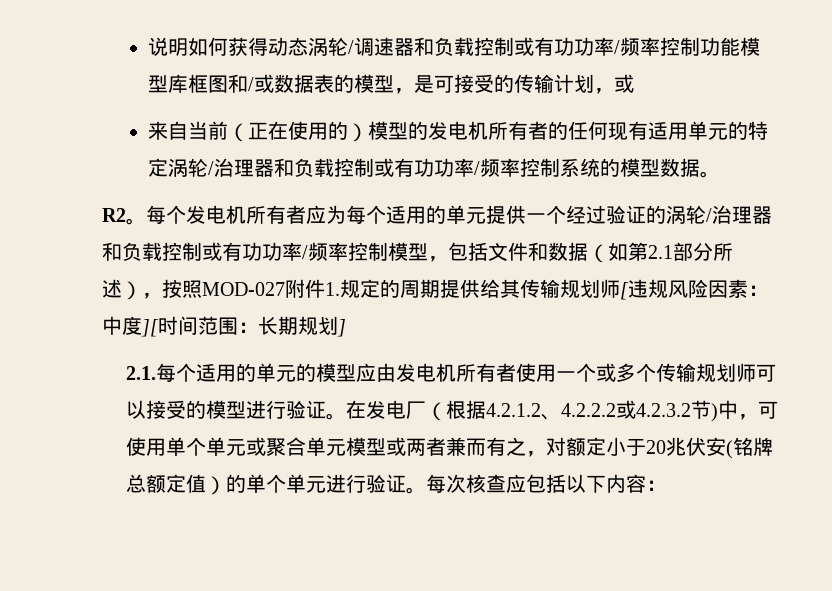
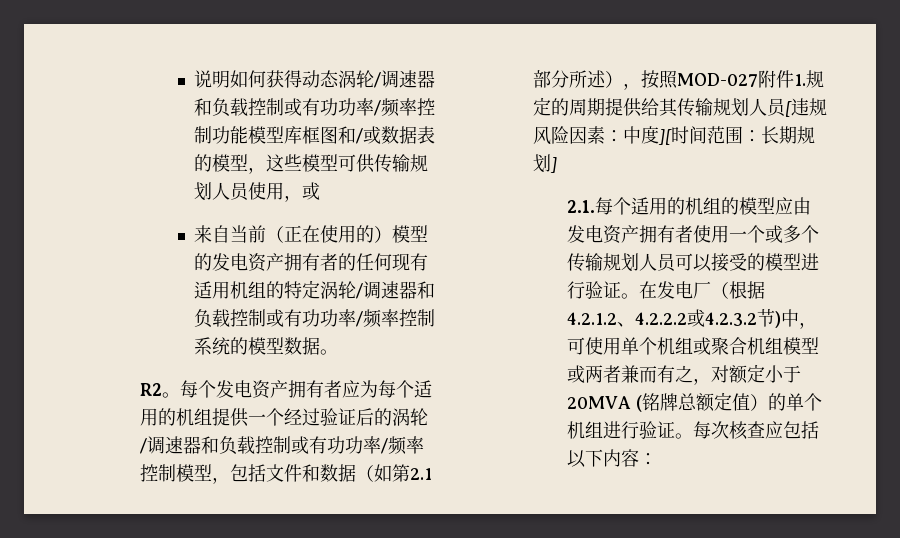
[414,74,595,93] 是可接受的传输计划 -> [265,154,428,173] [193,182,284,201] 这些模型可供传输规划人员使用
[468,121,509,140] 机所 -> [247,253,302,272] 资产拥
[688,121,729,140] 单元 -> [229,281,266,299] 机组
[214,158,255,177] 治理 -> [362,281,399,299] 调速
[225,205,266,224] 机所 -> [252,380,307,399] 资产拥
[445,205,486,224] 单元 -> [176,408,213,426] 机组
(646, 214) none -> [356,408,375,426] 后
[711,205,752,224] 治理 -> [147,436,184,454] 调速
[599,279,620,298] 师 -> [749,98,788,117] 人员
[256,363,297,382] 单元 -> [685,197,722,215] 机组
[436,363,477,382] 机所 -> [603,225,658,244] 资产拥
[736,363,757,382] 师 -> [639,253,678,272] 人员
[206,437,347,456] 单元或聚合单元 -> [657,337,784,355] 机组或聚合机组
[646,437,727,456] 20兆伏安 -> [567,396,632,409] 20MVA
[286,474,327,493] 单元 -> [567,421,604,439] 机组

